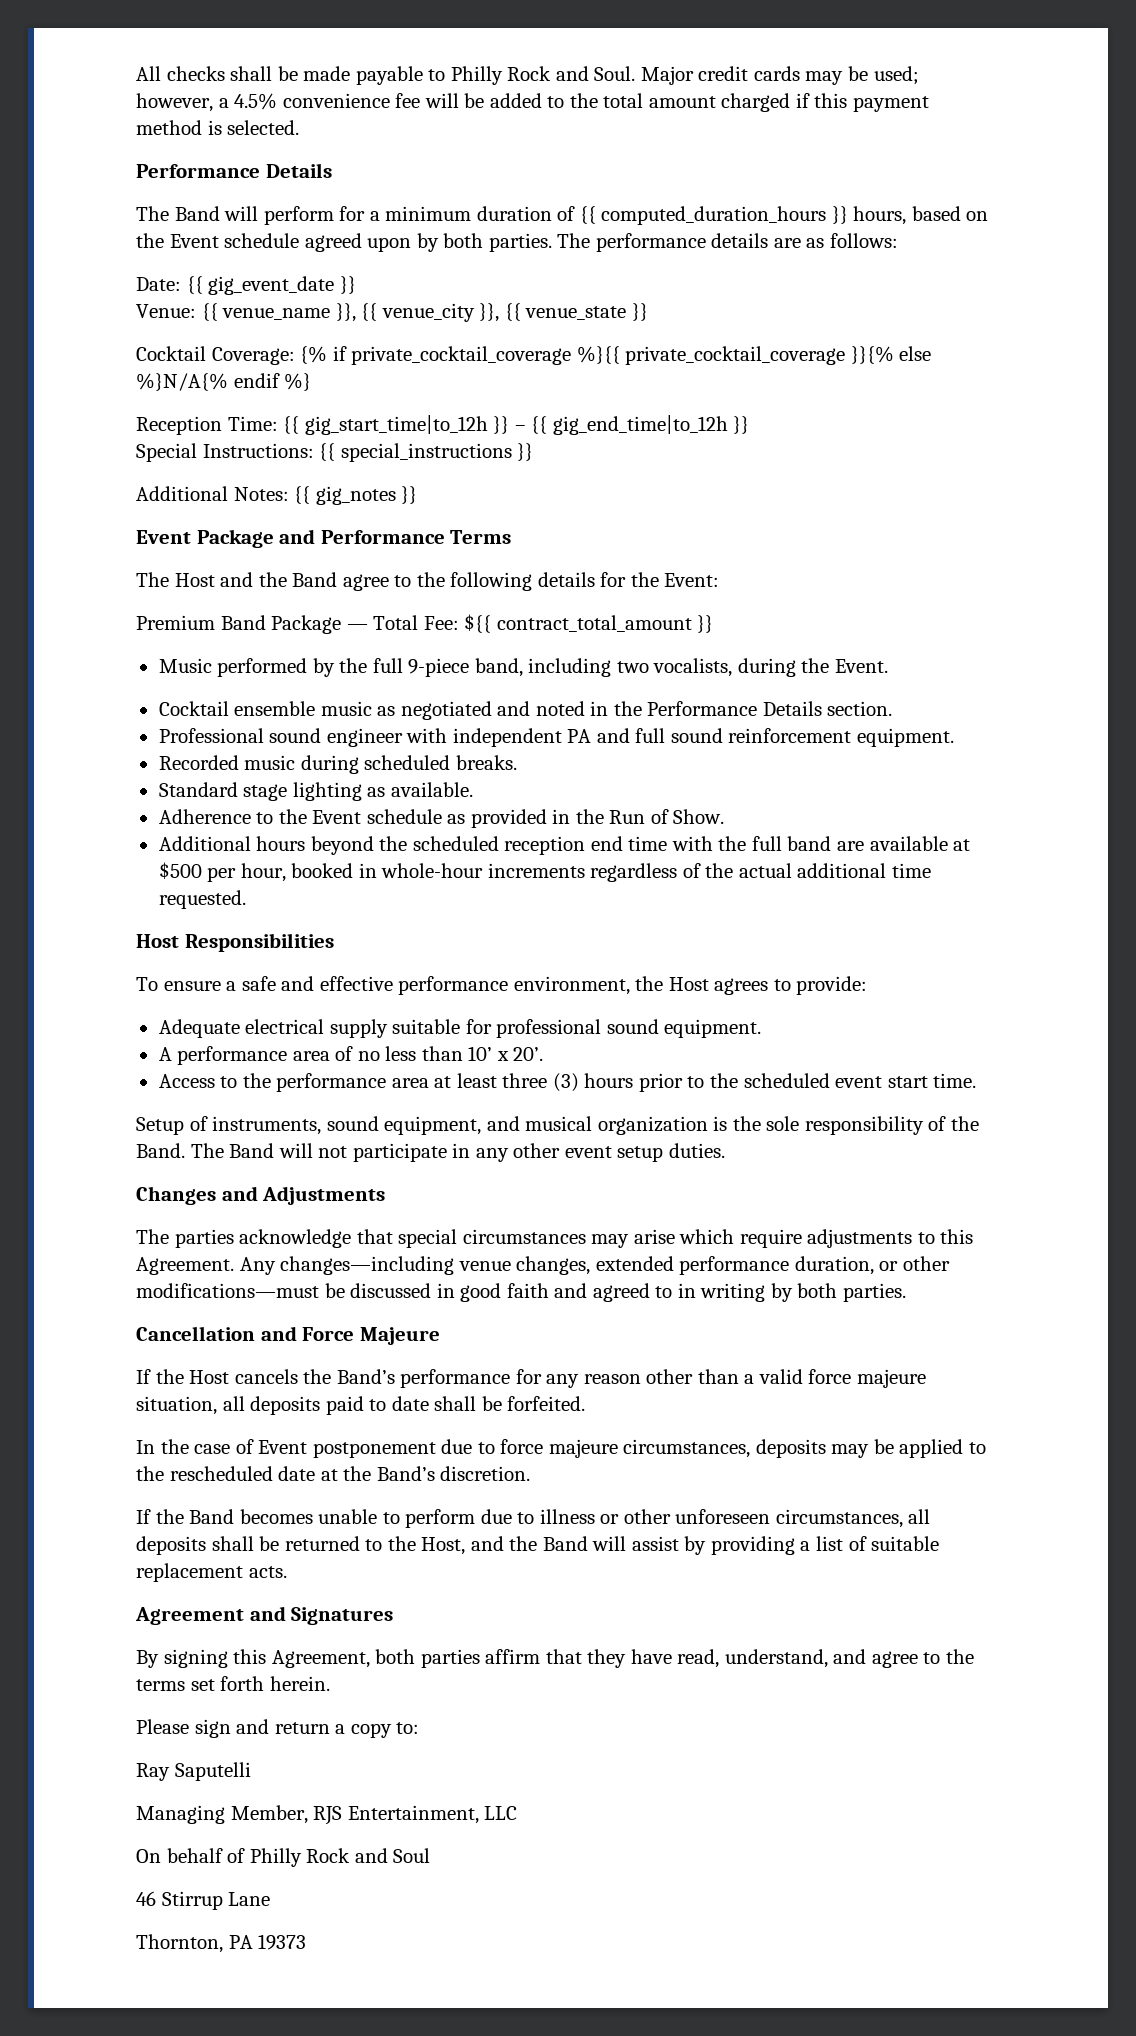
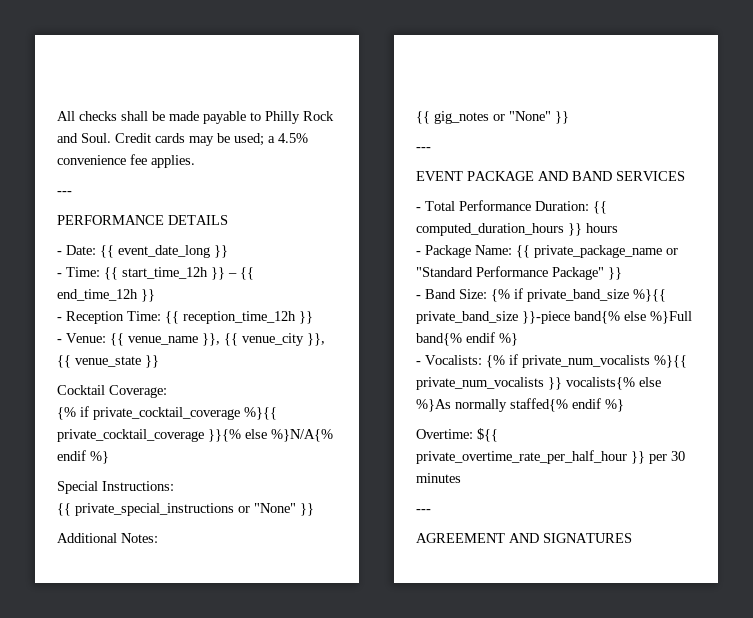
[640,66,749,85] Major credit -> [115,133,151,143] Credit
[136,93,213,112] however, -> (264, 139) none
[424,93,930,112] [136,120,300,135] [136,163,332,178] [136,206,989,225] [136,233,898,252] will be added to the total amount charged if this payment method is selected. // Performance Details // The Band will perform for a minimum duration of {{ computed_duration_hours }} hours, based on the Event schedule agreed upon by both parties. The performance details are as follows: // -> [151,155,195,168] [57,191,72,195] [57,215,228,225] [57,251,62,255] applies. // --- // PERFORMANCE DETAILS // -
[208,276,356,295] gig_event_date }} // -> [118,245,228,258] [57,267,254,280] [57,289,155,302] [57,311,313,324] [57,339,62,343] event_date_long }} // - Time: {{ start_time_12h }} – {{ end_time_12h }} // - Reception Time: {{ reception_time_12h }} // -
(295, 356) none -> (167, 391) //
[136,415,750,435] [136,443,512,462] Reception Time: {{ gig_start_time|to_12h }} – {{ gig_end_time|to_12h }} // Special Instructions: {{ special_instructions -> [57,481,174,494] [57,503,296,516] Special Instructions: // {{ private_special_instructions or "None"
(289, 494) none -> (158, 538) //
[401,486,418,504] [136,529,512,548] [136,572,720,591] [136,614,714,634] [158,658,888,677] [158,701,893,720] [158,728,954,747] [158,755,517,774] [158,782,473,801] [158,809,725,828] [158,836,971,855] [158,862,931,882] [158,890,246,909] [136,933,334,952] [136,976,868,995] [158,1019,762,1038] [158,1046,544,1065] [158,1073,977,1092] [136,1116,979,1135] [136,1143,725,1162] [136,1186,386,1205] [136,1229,974,1248] [136,1256,950,1275] [136,1283,906,1302] [136,1326,440,1345] [136,1369,927,1388] [136,1396,586,1415] [136,1439,987,1458] [136,1466,531,1481] [136,1509,931,1528] [136,1536,940,1555] [136,1563,287,1582] [135,1606,394,1625] [136,1649,975,1668] [136,1676,330,1691] [136,1719,420,1738] [136,1762,251,1781] [136,1805,518,1825] [136,1848,431,1867] [136,1891,271,1910] [136,1934,307,1953] }} // Event Package and Performance Terms // The Host and the Band agree to the following details for the Event: // Premium Band Package — Total Fee: ${{ contract_total_amount }} // Music performed by the full 9-piece band, including two vocalists, during the Event. // Cocktail ensemble music as negotiated and noted in the Performance Details section. // Professional sound engineer with independent PA and full sound reinforcement equipment. // Recorded music during scheduled breaks. // Standard stage lighting as available. // Adherence to the Event schedule as provided in the Run of Show. // Additional hours beyond the scheduled reception end time with the full band are available at $500 per hour, booked in whole-hour increments regardless of the actual additional time requested. // Host Responsibilities // To ensure a safe and effective performance environment, the Host agrees to provide: // Adequate electrical supply suitable for professional sound equipment. // A performance area of no less than 10’ x 20’. // Access to the performance area at least three (3) hours prior to the scheduled event start time. // Setup of instruments, sound equipment, and musical organization is the sole responsibility of the Band. The Band will not participate in any other event setup duties. // Changes and Adjustments // The parties acknowledge that special circumstances may arise which require adjustments to this Agreement. Any changes—including venue changes, extended performance duration, or other modifications—must be discussed in good faith and agreed to in writing by both parties. // Cancellation and Force Majeure // If the Host cancels the Band’s performance for any reason other than a valid force majeure situation, all deposits paid to date shall be forfeited. // In the case of Event postponement due to force majeure circumstances, deposits may be applied to the rescheduled date at the Band’s discretion. // If the Band becomes unable to perform due to illness or other unforeseen circumstances, all deposits shall be returned to the Host, and the Band will assist by providing a list of suitable replacement acts. // Agreement and Signatures // By signing this Agreement, both parties affirm that they have read, understand, and agree to the terms set forth herein. // Please sign and return a copy to: // Ray Saputelli // Managing Member, RJS Entertainment, LLC // On behalf of Philly Rock and Soul // 46 Stirrup Lane // Thornton, PA 19373 -> [493,111,569,124] [416,147,431,151] [416,171,685,181] [416,200,607,214] [416,223,618,236] [416,245,678,258] [416,266,622,280] [416,288,666,302] [416,311,692,324] [416,332,518,346] [416,354,687,368] [416,377,661,390] [416,398,624,412] [416,428,498,442] [416,450,685,464] [416,473,461,483] [416,509,431,513] [416,533,632,543] or "None" }} // --- // EVENT PACKAGE AND BAND SERVICES // - Total Performance Duration: {{ computed_duration_hours }} hours // - Package Name: {{ private_package_name or "Standard Performance Package" }} // - Band Size: {% if private_band_size %}{{ private_band_size }}-piece band{% else %}Full band{% endif %} // - Vocalists: {% if private_num_vocalists %}{{ private_num_vocalists }} vocalists{% else %}As normally staffed{% endif %} // Overtime: ${{ private_overtime_rate_per_half_hour }} per 30 minutes // --- // AGREEMENT AND SIGNATURES

